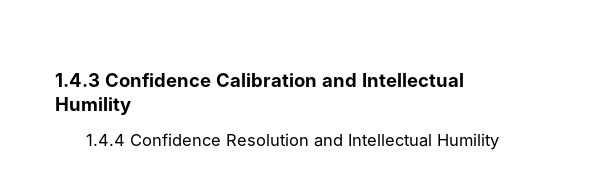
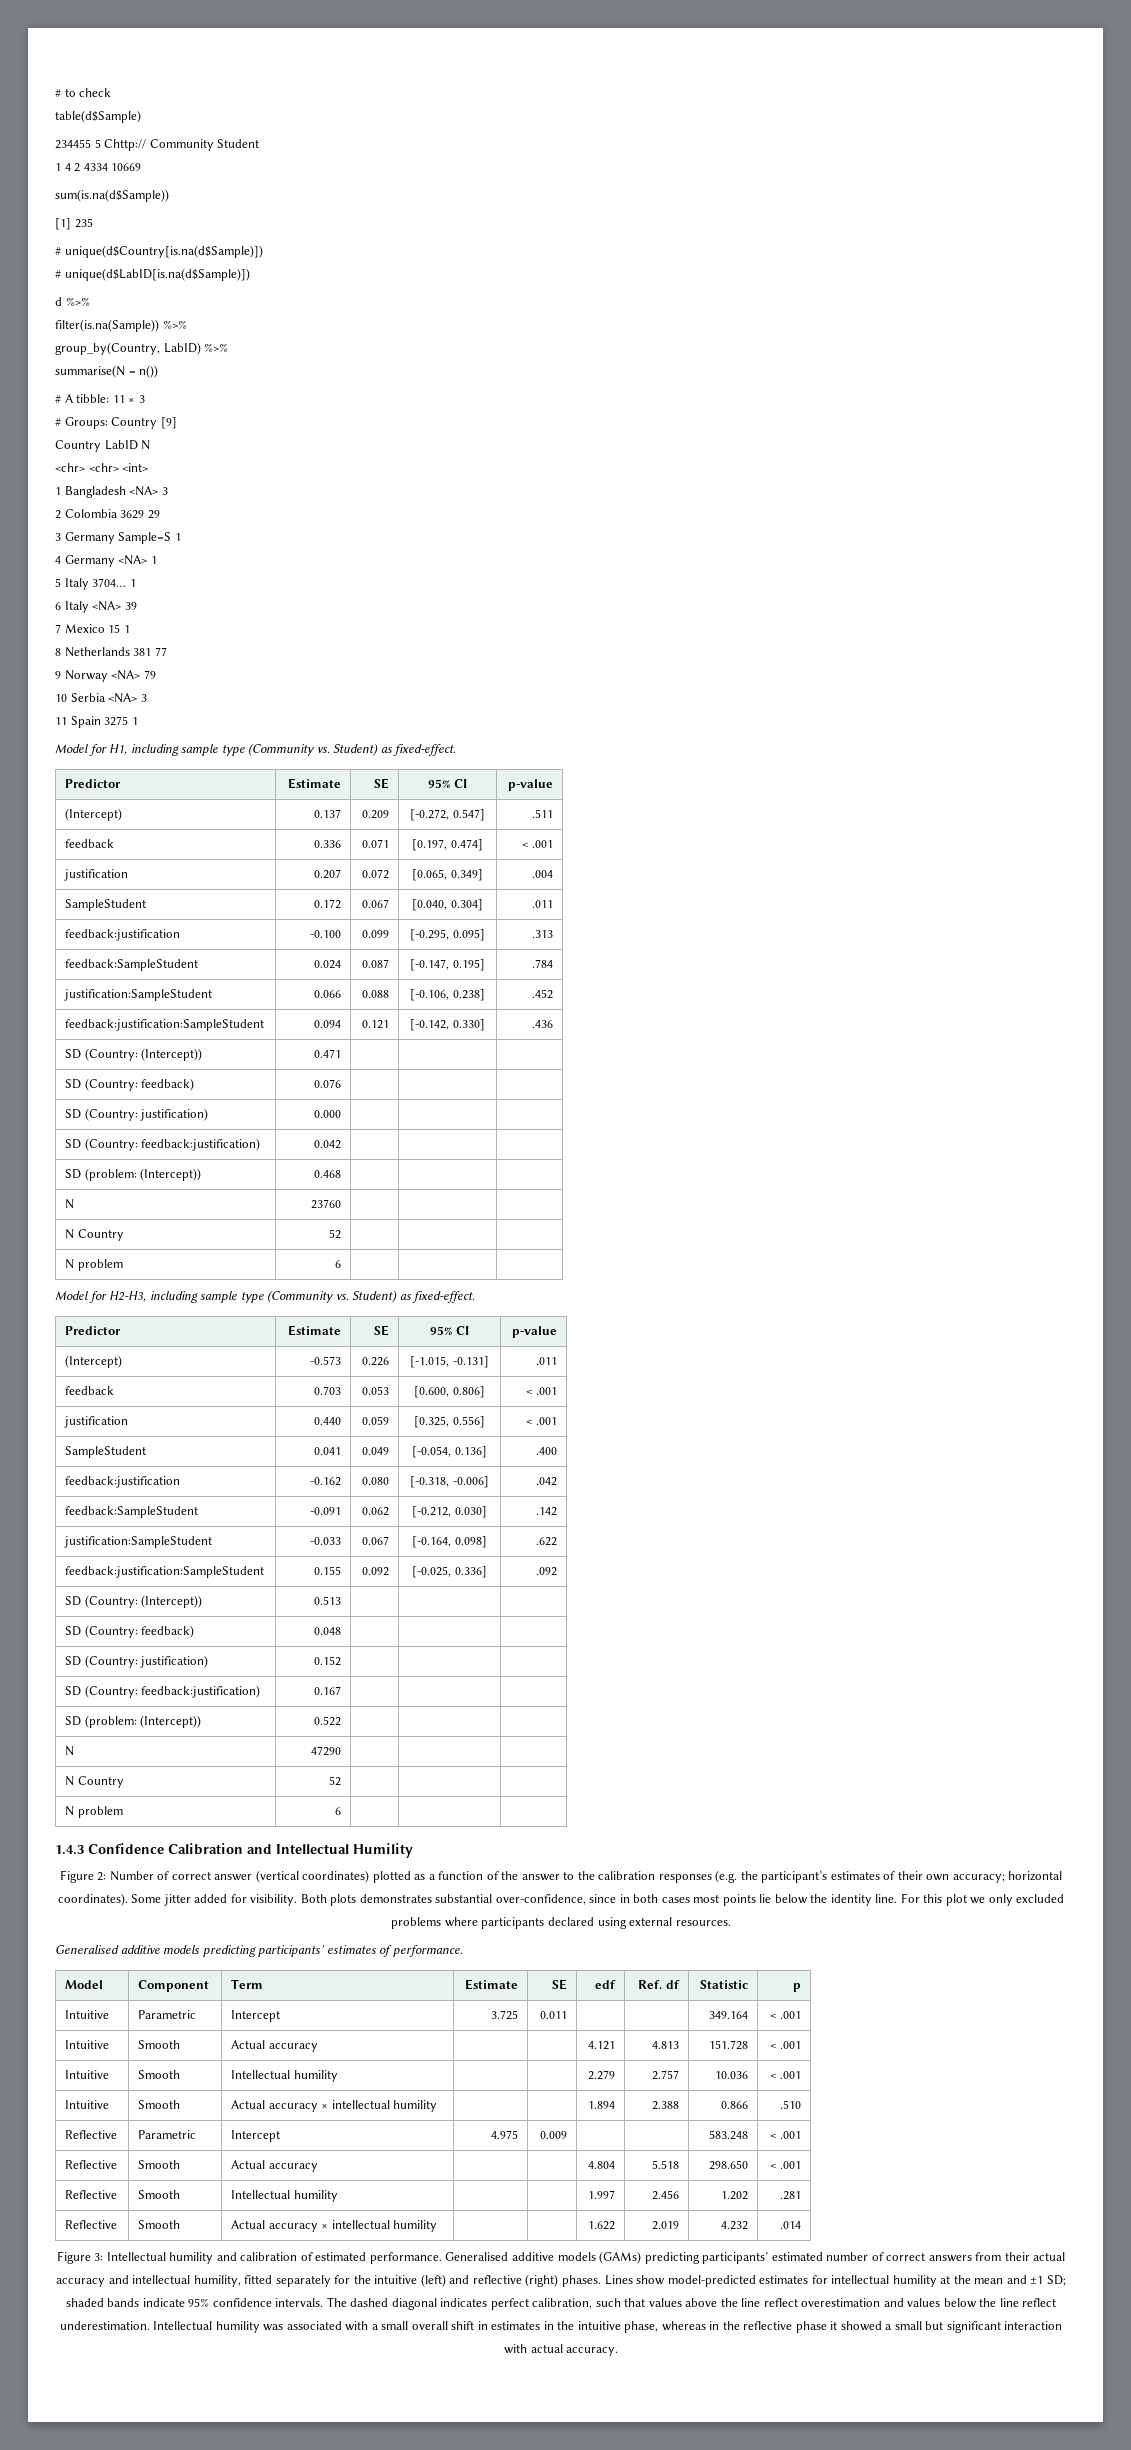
(55, 80) none -> [55,88,112,98] [55,110,141,123] [55,139,260,151] [55,163,142,172] [55,189,169,202] [55,218,93,230] [55,245,263,258] [55,268,250,281] [55,297,90,306] [55,319,187,332] [55,342,229,355] [55,365,159,378] [55,394,145,404] [55,417,177,429] [55,440,151,452] [55,463,149,472] [55,486,168,498] [55,509,160,519] [55,532,181,544] [55,555,157,567] [55,578,136,590] [55,601,137,613] [55,624,130,633] [55,647,167,657] [55,670,156,682] [55,693,147,703] [55,716,138,728] [55,743,457,756] [65,779,122,788] [287,778,341,789] [373,778,389,789] [428,779,467,788] [507,779,553,791] [65,808,123,821] [313,809,341,818] [361,810,389,819] [410,809,485,821] [531,809,553,818] [65,839,115,848] [313,840,341,848] [361,839,389,848] [412,839,483,851] [522,840,553,848] [64,869,129,881] [313,869,341,879] [361,869,389,879] [412,869,483,881] [531,870,553,878] [65,899,147,911] [313,899,341,909] [361,899,389,908] [412,899,483,911] [531,900,553,908] [65,929,181,941] [309,930,341,938] [361,930,389,938] [410,929,485,941] [531,930,553,938] [65,959,199,971] [313,960,341,969] [361,959,389,968] [410,959,485,971] [531,959,553,968] [64,989,213,1001] [313,990,341,998] [361,990,389,998] [410,989,485,1001] [531,989,553,999] [65,1019,265,1031] [313,1020,341,1028] [361,1020,389,1029] [410,1019,485,1031] [531,1020,553,1028] [65,1048,203,1061] [313,1049,341,1058] [65,1078,195,1091] [313,1079,341,1088] [65,1108,209,1121] [313,1110,341,1118] [65,1138,261,1151] [313,1140,341,1149] [65,1168,202,1181] [313,1170,341,1178] [65,1199,75,1209] [310,1199,341,1209] [65,1229,124,1241] [328,1229,341,1239] [65,1259,123,1271] [334,1260,341,1268] [55,1290,476,1303] [65,1326,122,1335] [287,1325,341,1336] [373,1325,389,1336] [430,1326,469,1335] [511,1326,557,1338] [65,1355,123,1368] [309,1356,341,1365] [361,1357,389,1366] [410,1356,489,1368] [535,1357,557,1365] [65,1386,115,1395] [313,1386,341,1395] [361,1386,389,1395] [414,1386,485,1398] [526,1387,557,1395] [64,1416,129,1428] [313,1417,341,1425] [361,1416,389,1425] [414,1416,485,1428] [526,1417,557,1425] [65,1446,147,1458] [313,1447,341,1455] [361,1447,389,1455] [412,1446,487,1458] [535,1447,557,1455] [65,1476,181,1488] [309,1477,341,1486] [361,1477,389,1485] [410,1476,489,1488] [535,1477,557,1486] [65,1506,199,1518] [309,1507,341,1515] [361,1507,389,1516] [412,1506,487,1518] [535,1507,557,1516] [64,1536,213,1548] [309,1537,341,1545] [361,1536,389,1545] [412,1536,487,1548] [535,1537,557,1546] [65,1566,265,1578] [313,1566,341,1575] [361,1567,389,1576] [412,1566,487,1578] [535,1567,557,1576] [65,1595,203,1608] [313,1596,341,1605] [65,1625,195,1638] [313,1627,341,1635] [65,1655,209,1668] [313,1656,341,1666] [65,1685,261,1698] [313,1686,341,1695] [65,1715,202,1728] [313,1716,341,1726] [65,1746,75,1756] [310,1746,341,1756] [65,1776,124,1788] [328,1776,341,1786] [65,1806,123,1818] [334,1807,341,1815] # to check // table(d$Sample) // 234455 5 Chttp:// Community Student // 1 4 2 4334 10669 // sum(is.na(d$Sample)) // [1] 235 // # unique(d$Country[is.na(d$Sample)]) // # unique(d$LabID[is.na(d$Sample)]) // d %>% // filter(is.na(Sample)) %>% // group_by(Country, LabID) %>% // summarise(N = n()) // # A tibble: 11 × 3 // # Groups: Country [9] // Country LabID N // <chr> <chr> <int> // 1 Bangladesh <NA> 3 // 2 Colombia 3629 29 // 3 Germany Sample=S 1 // 4 Germany <NA> 1 // 5 Italy 3704… 1 // 6 Italy <NA> 39 // 7 Mexico 15 1 // 8 Netherlands 381 77 // 9 Norway <NA> 79 // 10 Serbia <NA> 3 // 11 Spain 3275 1 // Model for H1, including sample type (Community vs. Student) as fixed-effect. // Predictor | Estimate | SE | 95% CI | p-value // (Intercept) | 0.137 | 0.209 | [-0.272, 0.547] | .511 // feedback | 0.336 | 0.071 | [0.197, 0.474] | < .001 // justification | 0.207 | 0.072 | [0.065, 0.349] | .004 // SampleStudent | 0.172 | 0.067 | [0.040, 0.304] | .011 // feedback:justification | -0.100 | 0.099 | [-0.295, 0.095] | .313 // feedback:SampleStudent | 0.024 | 0.087 | [-0.147, 0.195] | .784 // justification:SampleStudent | 0.066 | 0.088 | [-0.106, 0.238] | .452 // feedback:justification:SampleStudent | 0.094 | 0.121 | [-0.142, 0.330] | .436 // SD (Country: (Intercept)) | 0.471 | | | // SD (Country: feedback) | 0.076 | | | // SD (Country: justification) | 0.000 | | | // SD (Country: feedback:justification) | 0.042 | | | // SD (problem: (Intercept)) | 0.468 | | | // N | 23760 | | | // N Country | 52 | | | // N problem | 6 | | | // Model for H2-H3, including sample type (Community vs. Student) as fixed-effect. // Predictor | Estimate | SE | 95% CI | p-value // (Intercept) | -0.573 | 0.226 | [-1.015, -0.131] | .011 // feedback | 0.703 | 0.053 | [0.600, 0.806] | < .001 // justification | 0.440 | 0.059 | [0.325, 0.556] | < .001 // SampleStudent | 0.041 | 0.049 | [-0.054, 0.136] | .400 // feedback:justification | -0.162 | 0.080 | [-0.318, -0.006] | .042 // feedback:SampleStudent | -0.091 | 0.062 | [-0.212, 0.030] | .142 // justification:SampleStudent | -0.033 | 0.067 | [-0.164, 0.098] | .622 // feedback:justification:SampleStudent | 0.155 | 0.092 | [-0.025, 0.336] | .092 // SD (Country: (Intercept)) | 0.513 | | | // SD (Country: feedback) | 0.048 | | | // SD (Country: justification) | 0.152 | | | // SD (Country: feedback:justification) | 0.167 | | | // SD (problem: (Intercept)) | 0.522 | | | // N | 47290 | | | // N Country | 52 | | | // N problem | 6 | | | //
[85,133,499,150] 1.4.4 Confidence Resolution and Intellectual Humility -> [59,1870,1063,1883] [57,1893,1065,1906] [391,1917,731,1929] [55,1945,463,1957] [65,1980,104,1989] [138,1980,210,1992] [231,1979,264,1989] [464,1979,518,1990] [551,1979,567,1990] [594,1980,616,1989] [638,1980,680,1989] [699,1980,748,1989] [792,1983,801,1992] [65,2010,110,2019] [138,2010,197,2019] [231,2010,281,2022] [490,2010,518,2020] [539,2011,567,2019] [708,2011,748,2019] [770,2011,801,2019] [65,2040,110,2049] [138,2040,181,2049] [231,2040,318,2052] [587,2041,615,2050] [651,2041,679,2049] [708,2040,748,2050] [770,2041,801,2049] [65,2070,110,2079] [138,2070,181,2079] [231,2070,338,2082] [587,2070,615,2080] [651,2070,679,2080] [714,2071,748,2079] [770,2071,801,2079] [65,2100,110,2109] [138,2100,181,2109] [231,2100,438,2112] [587,2101,615,2109] [651,2101,679,2110] [720,2101,748,2109] [779,2100,801,2109] [65,2130,118,2139] [138,2130,197,2139] [231,2130,281,2142] [490,2130,518,2139] [539,2131,567,2139] [708,2130,748,2140] [770,2131,801,2139] [65,2160,118,2169] [138,2160,181,2169] [231,2160,318,2172] [587,2161,615,2169] [651,2160,679,2169] [708,2160,748,2170] [770,2161,801,2169] [65,2190,118,2199] [138,2190,181,2199] [231,2190,338,2202] [587,2190,615,2199] [651,2190,679,2200] [720,2191,748,2200] [779,2191,801,2200] [65,2220,118,2229] [138,2220,181,2229] [231,2220,438,2232] [587,2221,615,2230] [651,2221,679,2230] [720,2221,748,2230] [779,2221,801,2229] [56,2251,1066,2264] [56,2274,1066,2287] [65,2297,1057,2310] [59,2321,1063,2333] [503,2344,619,2356] Figure 2: Number of correct answer (vertical coordinates) plotted as a function of the answer to the calibration responses (e.g. the participant’s estimates of their own accuracy; horizontal coordinates). Some jitter added for visibility. Both plots demonstrates substantial over-confidence, since in both cases most points lie below the identity line. For this plot we only excluded problems where participants declared using external resources. // Generalised additive models predicting participants’ estimates of performance. // Model | Component | Term | Estimate | SE | edf | Ref. df | Statistic | p // Intuitive | Parametric | Intercept | 3.725 | 0.011 | | | 349.164 | < .001 // Intuitive | Smooth | Actual accuracy | | | 4.121 | 4.813 | 151.728 | < .001 // Intuitive | Smooth | Intellectual humility | | | 2.279 | 2.757 | 10.036 | < .001 // Intuitive | Smooth | Actual accuracy × intellectual humility | | | 1.894 | 2.388 | 0.866 | .510 // Reflective | Parametric | Intercept | 4.975 | 0.009 | | | 583.248 | < .001 // Reflective | Smooth | Actual accuracy | | | 4.804 | 5.518 | 298.650 | < .001 // Reflective | Smooth | Intellectual humility | | | 1.997 | 2.456 | 1.202 | .281 // Reflective | Smooth | Actual accuracy × intellectual humility | | | 1.622 | 2.019 | 4.232 | .014 // Figure 3: Intellectual humility and calibration of estimated performance. Generalised additive models (GAMs) predicting participants’ estimated number of correct answers from their actual accuracy and intellectual humility, fitted separately for the intuitive (left) and reflective (right) phases. Lines show model-predicted estimates for intellectual humility at the mean and ±1 SD; shaded bands indicate 95% confidence intervals. The dashed diagonal indicates perfect calibration, such that values above the line reflect overestimation and values below the line reflect underestimation. Intellectual humility was associated with a small overall shift in estimates in the intuitive phase, whereas in the reflective phase it showed a small but significant interaction with actual accuracy.

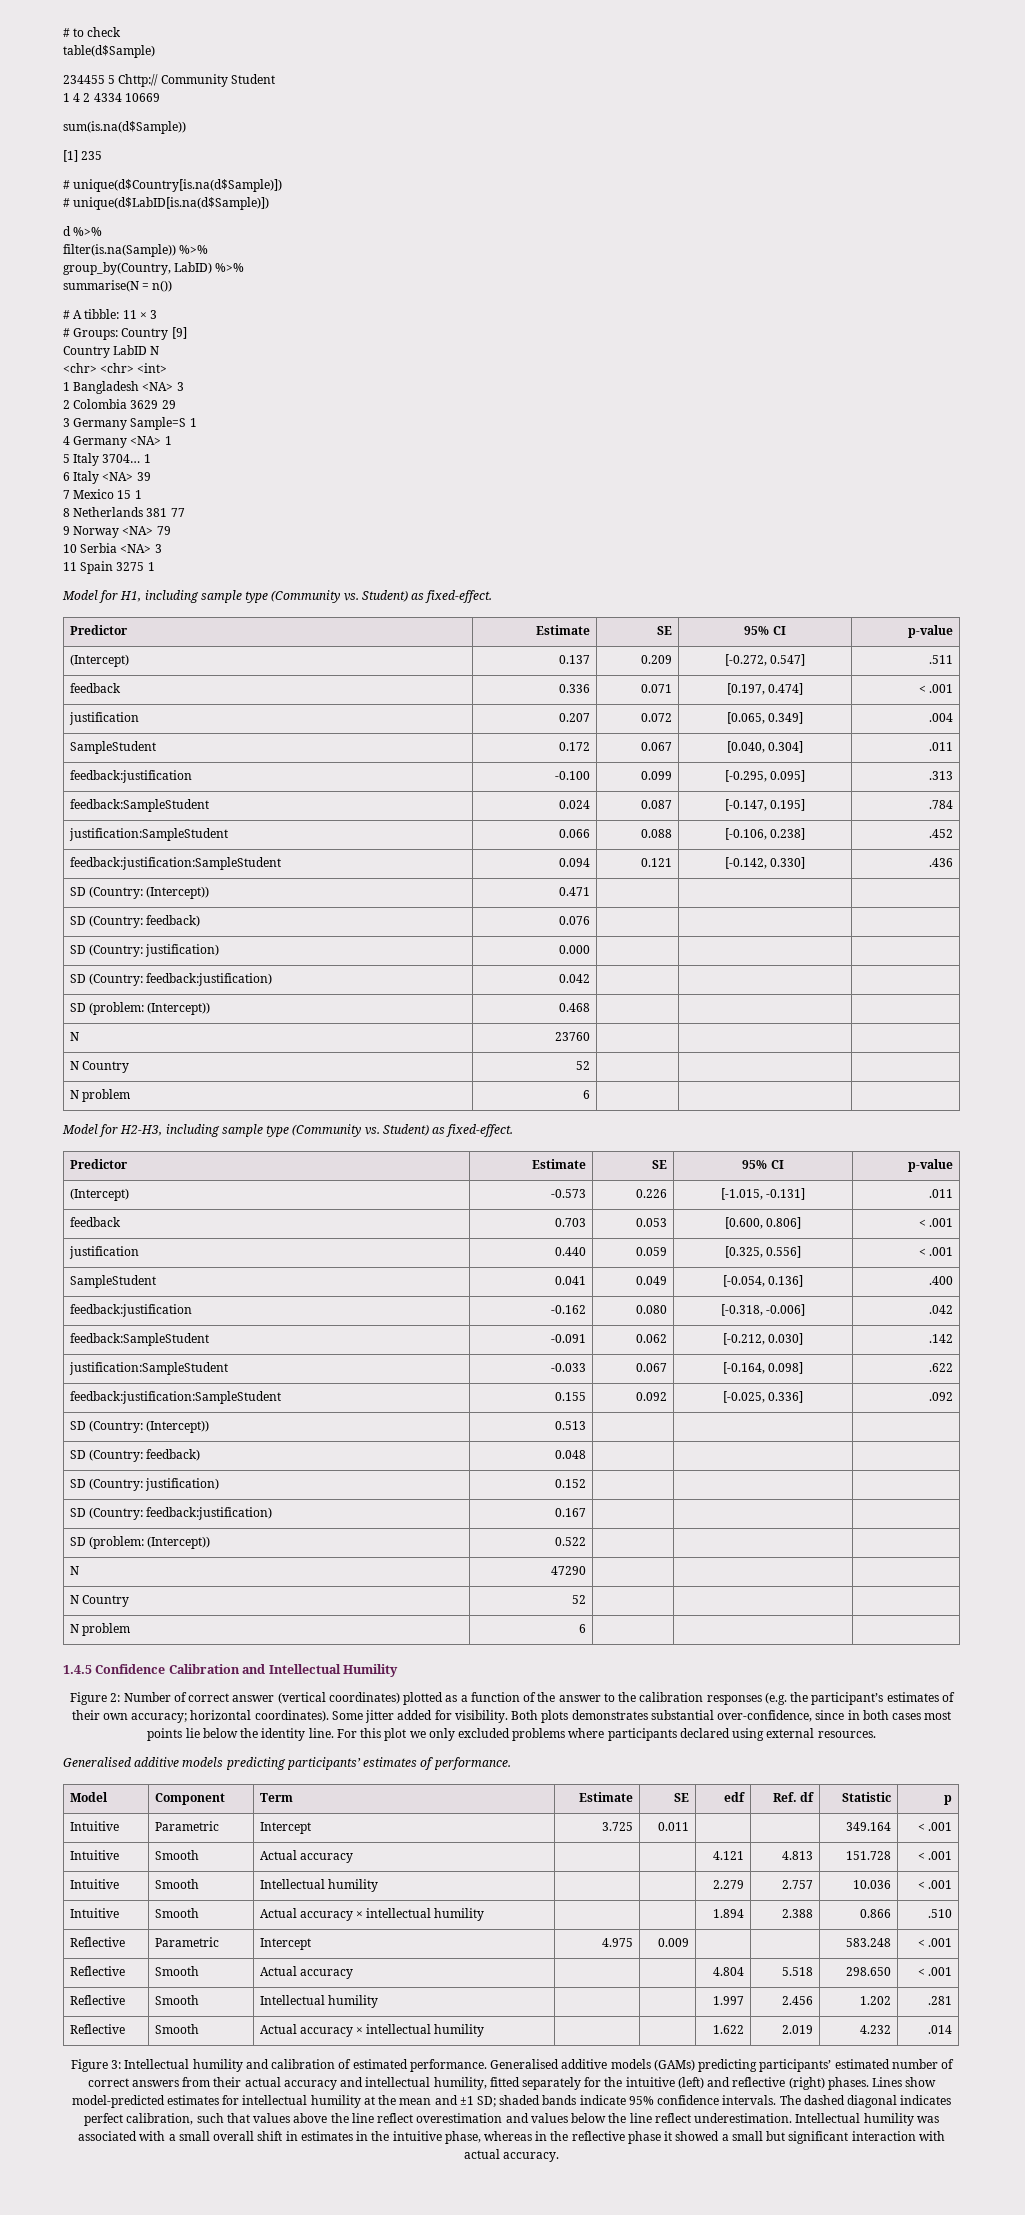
[55,1845,84,1855] 1.4.3 -> [63,1665,92,1674] 1.4.5

